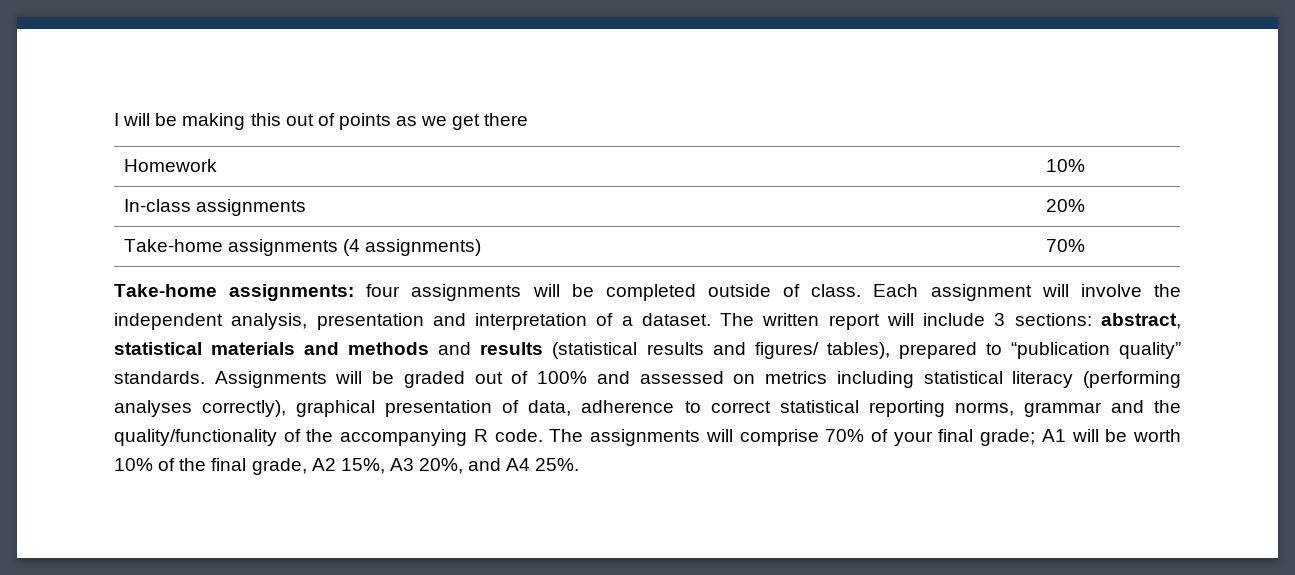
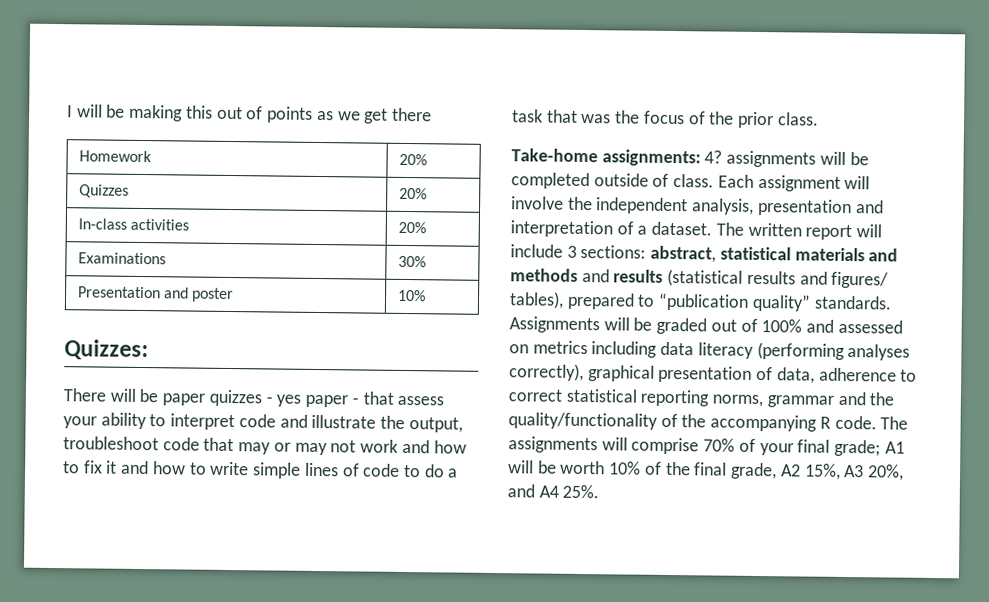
[1045,159,1085,172] [123,199,307,216] [1045,199,1085,212] [123,239,482,256] [1045,239,1085,252] 10% // In-class assignments | 20% // Take-home assignments (4 assignments) | 70% -> [398,153,427,166] [78,184,129,198] [398,187,427,200] [77,218,189,231] [397,221,426,234] [77,252,166,265] [397,255,426,268] [77,286,235,303] [396,289,426,302] [64,339,149,361] [63,388,445,408] [63,412,463,433] [63,436,467,456] [63,460,459,479] [512,109,819,129] 20% // Quizzes | 20% // In-class activities | 20% // Examinations | 30% // Presentation and poster | 10% // Quizzes: // There will be paper quizzes - yes paper - that assess your ability to interpret code and illustrate the output, troubleshoot code that may or may not work and how to fix it and how to write simple lines of code to do a task that was the focus of the prior class.
[366,284,401,297] four -> [704,150,723,164] 4?
[923,371,1003,384] statistical -> [660,341,695,356] data

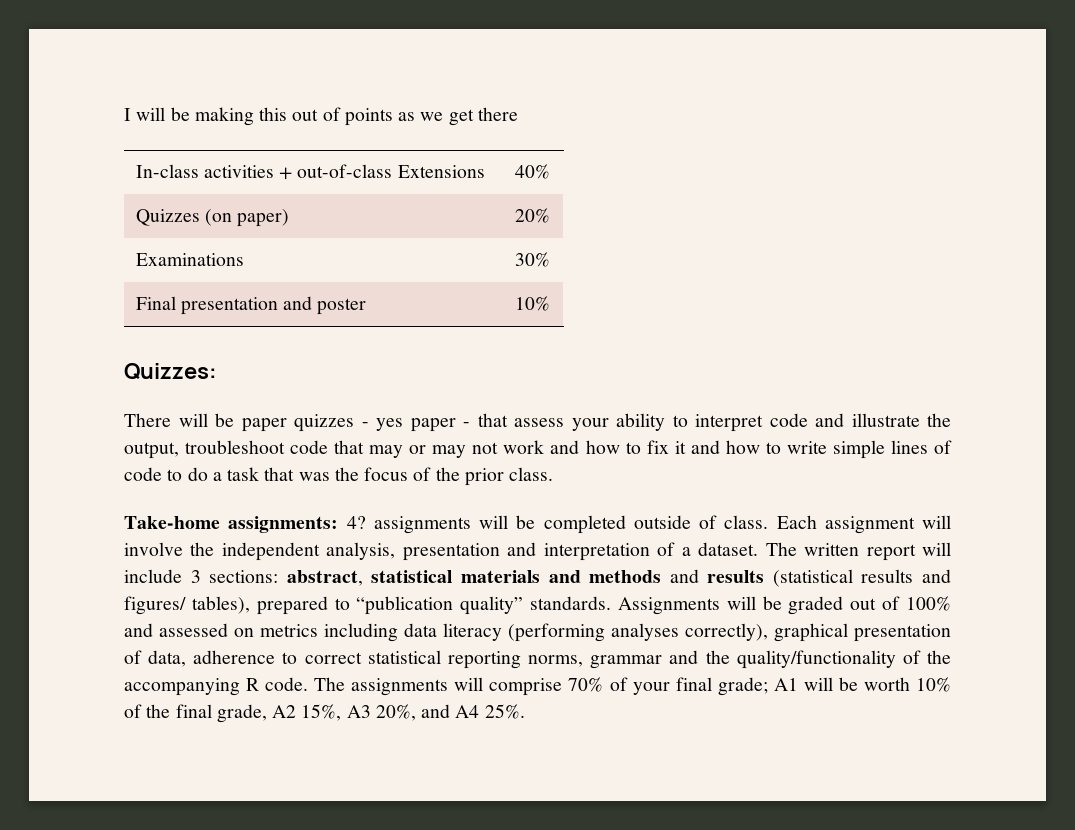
[78,150,152,163] [398,153,427,166] [78,184,129,198] [398,187,427,200] [77,218,189,231] Homework | 20% // Quizzes | 20% // In-class activities -> [135,164,485,180] [514,164,550,179] [135,209,290,227] In-class activities + out-of-class Extensions | 40% // Quizzes (on paper)
[77,286,161,299] Presentation -> [135,296,278,315] Final presentation

